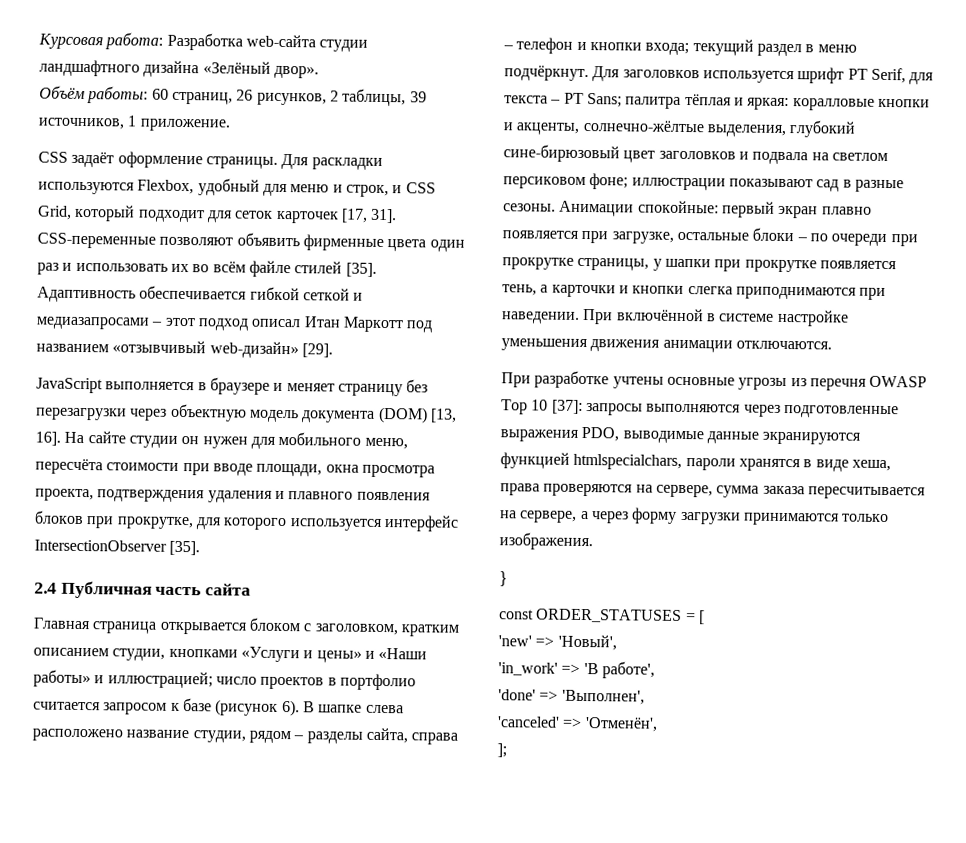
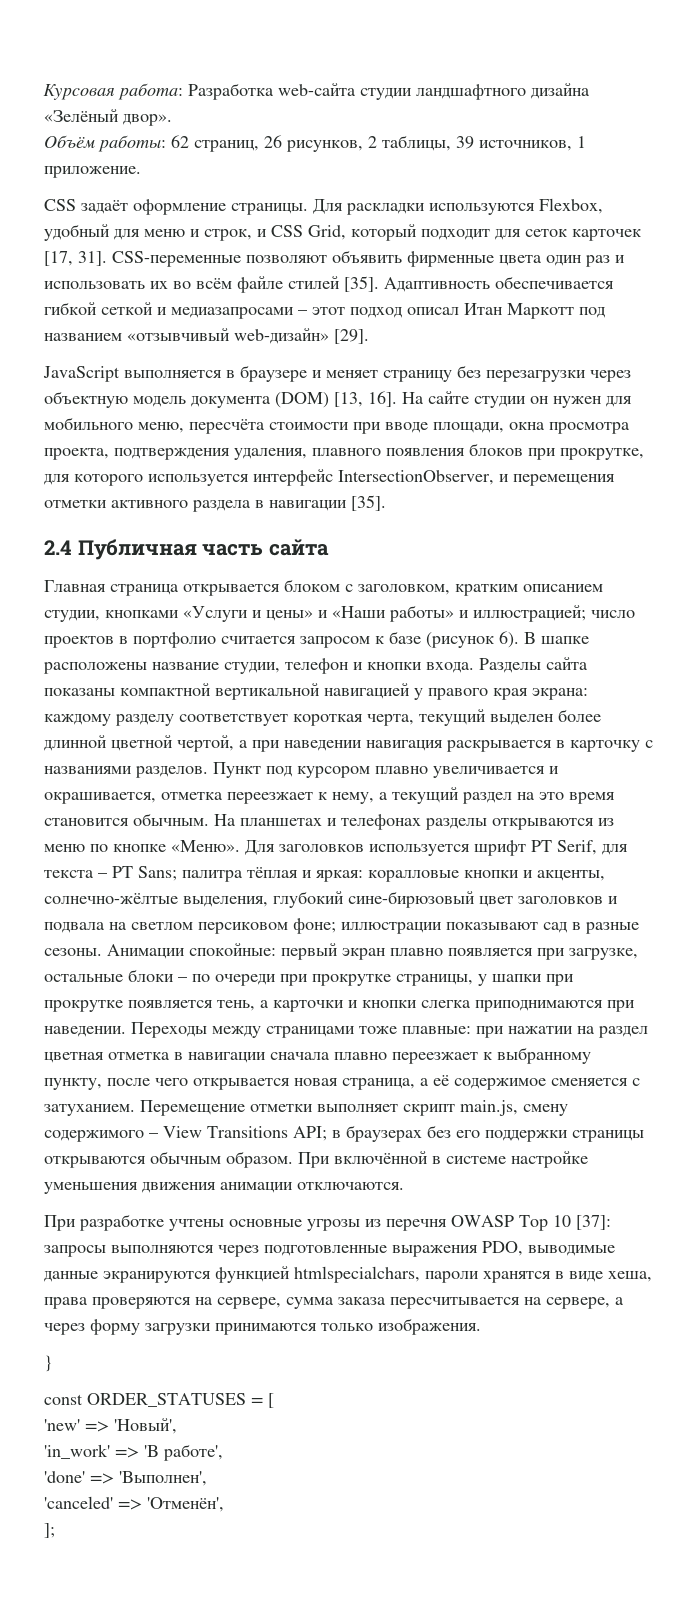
[151,88,169,100] 60 -> [171,135,189,148] 62
[207,490,285,503] удаления и -> [234,448,307,460] удаления,
[34,539,167,552] IntersectionObserver -> [338,470,615,486] [44,500,347,512] IntersectionObserver, и перемещения отметки активного раздела в навигации
[365,704,404,714] [32,727,459,745] [503,37,857,57] [504,65,589,82] слева расположено название студии, рядом – разделы сайта, справа – телефон и кнопки входа; текущий раздел в меню подчёркнут. -> [43,657,588,674] [44,683,588,700] [44,709,601,726] [44,735,653,752] [44,762,559,778] [44,787,615,804] [44,813,614,830] [44,840,240,852] расположены название студии, телефон и кнопки входа. Разделы сайта показаны компактной вертикальной навигацией у правого края экрана: каждому разделу соответствует короткая черта, текущий выделен более длинной цветной чертой, а при наведении навигация раскрывается в карточку с названиями разделов. Пункт под курсором плавно увеличивается и окрашивается, отметка переезжает к нему, а текущий раздел на это время становится обычным. На планшетах и телефонах разделы открываются из меню по кнопке «Меню».
(580, 317) none -> [131,1022,648,1038] [44,1047,591,1064] [44,1075,640,1090] [44,1100,568,1116] [44,1125,644,1142] [44,1151,293,1168] Переходы между страницами тоже плавные: при нажатии на раздел цветная отметка в навигации сначала плавно переезжает к выбранному пункту, после чего открывается новая страница, а её содержимое сменяется с затуханием. Перемещение отметки выполняет скрипт main.js, смену содержимого – View Transitions API; в браузерах без его поддержки страницы открываются обычным образом.

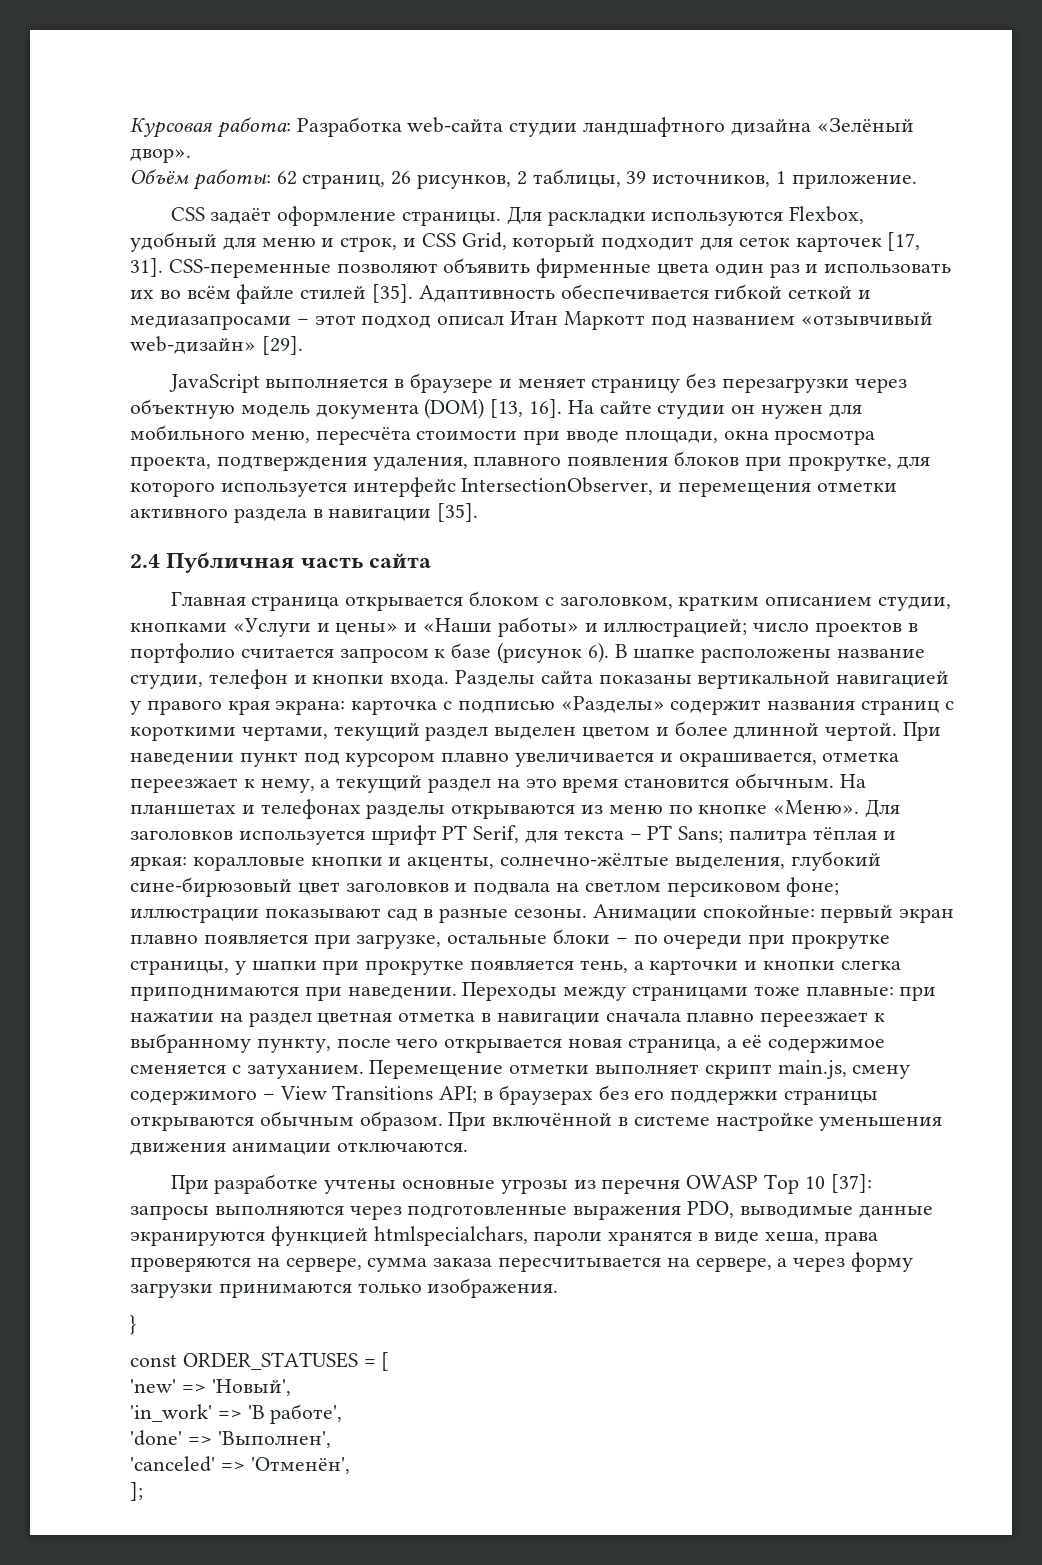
[120,683,211,696] компактной -> (692, 679) none
[44,709,601,726] [44,735,653,752] [44,762,261,778] каждому разделу соответствует короткая черта, текущий выделен более длинной цветной чертой, а при наведении навигация раскрывается в карточку с названиями разделов. Пункт -> [351,696,954,715] [130,721,942,741] [130,752,298,767] карточка с подписью «Разделы» содержит названия страниц с короткими чертами, текущий раздел выделен цветом и более длинной чертой. При наведении пункт

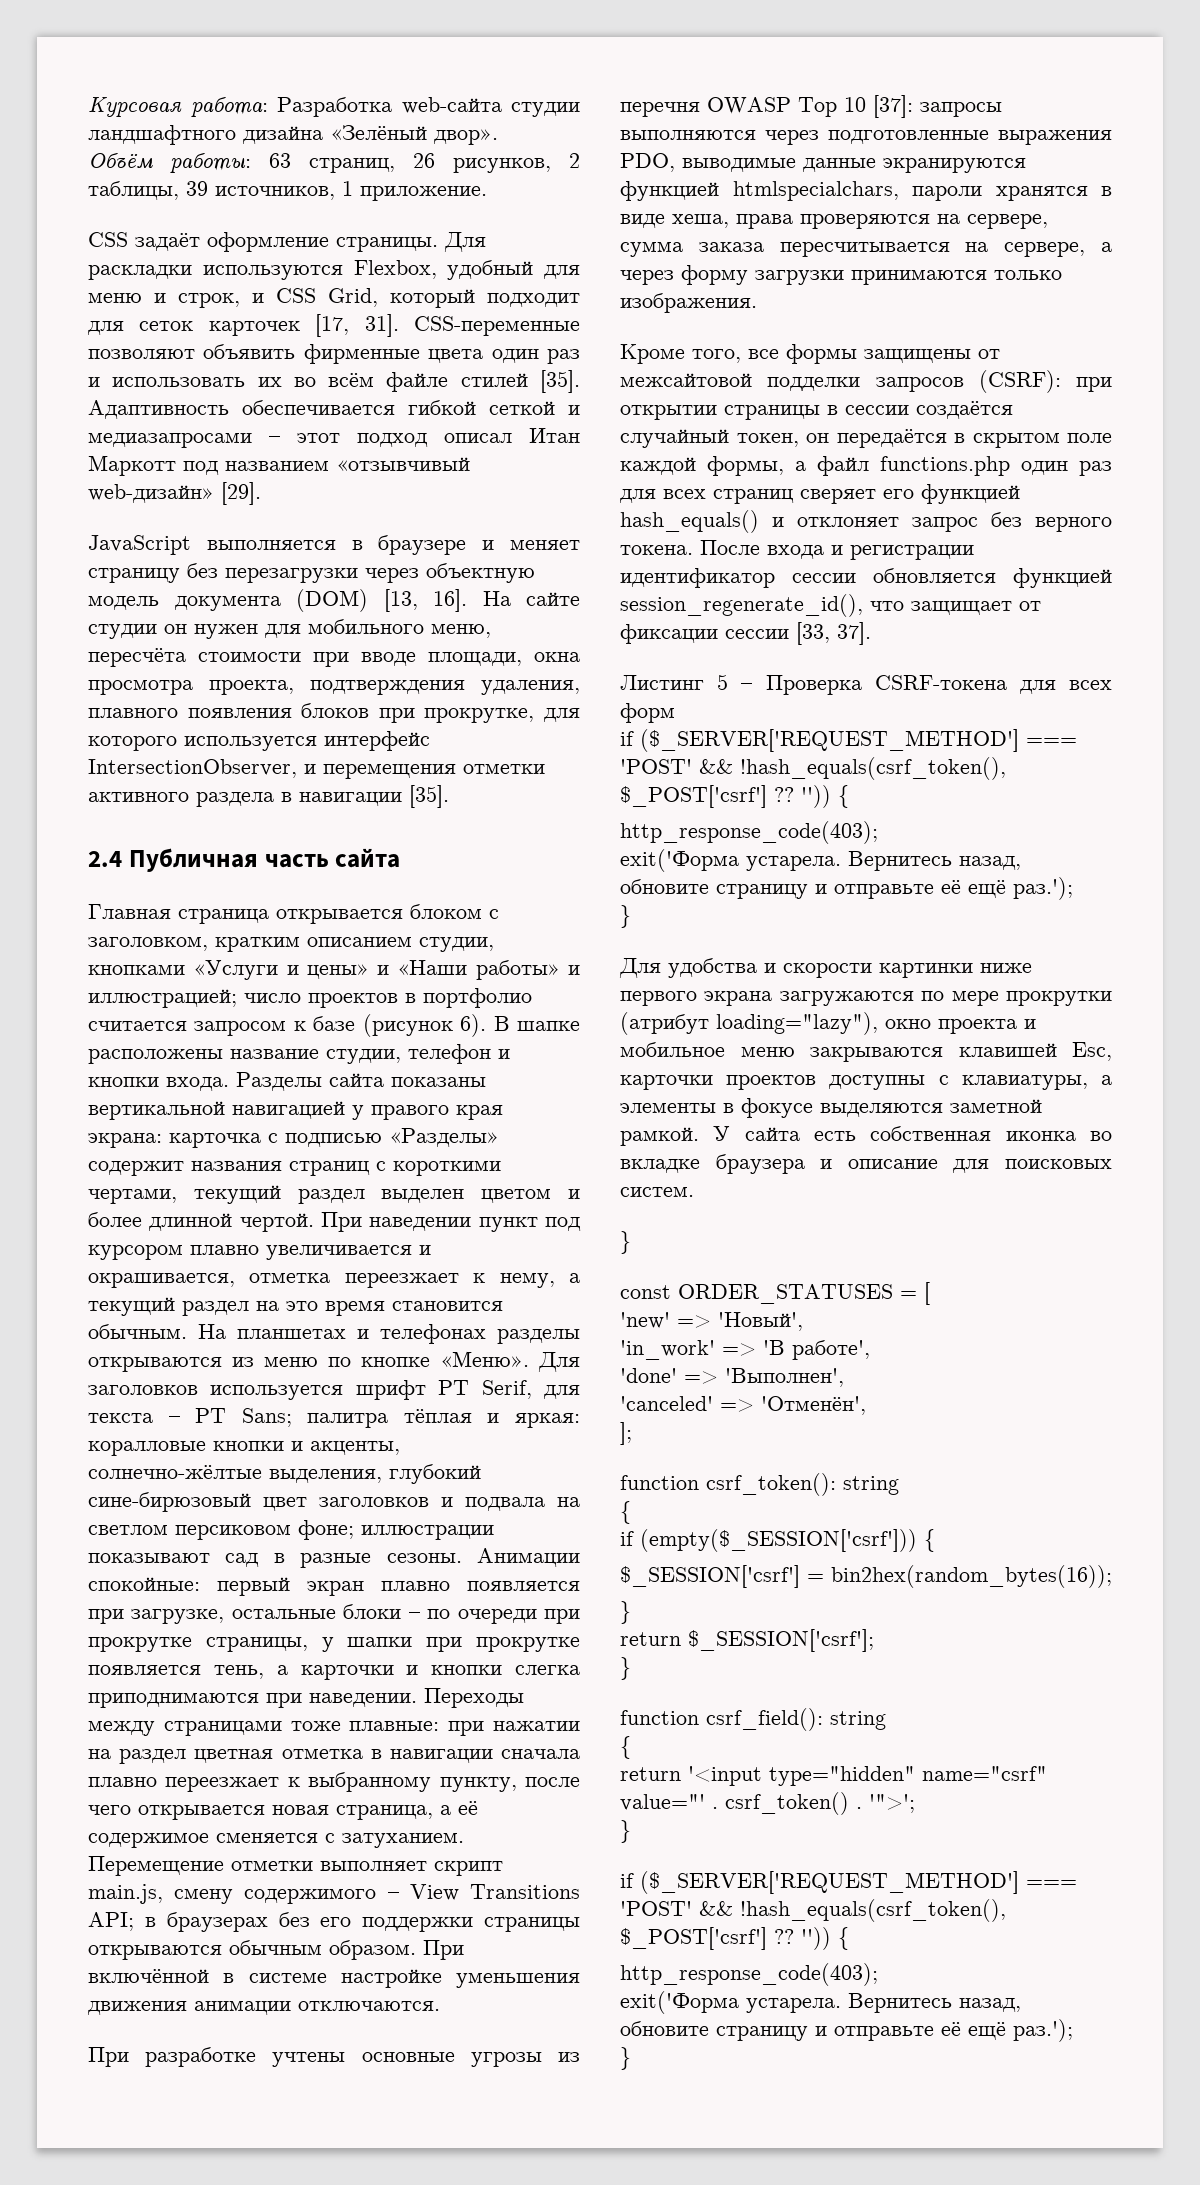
[276,171,297,185] 62 -> [269,153,291,168] 63
(559, 1288) none -> [620,344,1000,364] [620,370,1112,393] [620,401,1013,420] [620,429,1112,448] [620,456,1112,476] [620,484,1020,504] [620,510,1112,533] [620,540,974,560] [620,568,1112,588] [620,594,1041,617] [620,622,871,645] [620,674,1112,695] [620,703,675,723] [620,729,1077,752] [620,757,1006,780] [620,785,849,808] [620,821,878,844] [620,849,1021,872] [620,877,1073,900] [620,905,631,928] [619,958,1032,978] [620,991,1112,1006] [620,1012,1036,1035] [620,1042,1112,1062] [620,1075,1112,1090] [620,1098,1042,1118] [620,1126,1112,1146] [620,1154,1112,1174] [620,1187,694,1197] // Кроме того, все формы защищены от межсайтовой подделки запросов (CSRF): при открытии страницы в сессии создаётся случайный токен, он передаётся в скрытом поле каждой формы, а файл functions.php один раз для всех страниц сверяет его функцией hash_equals() и отклоняет запрос без верного токена. После входа и регистрации идентификатор сессии обновляется функцией session_regenerate_id(), что защищает от фиксации сессии [33, 37]. // Листинг 5 – Проверка CSRF-токена для всех форм // if ($_SERVER['REQUEST_METHOD'] === 'POST' && !hash_equals(csrf_token(), $_POST['csrf'] ?? '')) { // http_response_code(403); // exit('Форма устарела. Вернитесь назад, обновите страницу и отправьте её ещё раз.'); // } // Для удобства и скорости картинки ниже первого экрана загружаются по мере прокрутки (атрибут loading="lazy"), окно проекта и мобильное меню закрываются клавишей Esc, карточки проектов доступны с клавиатуры, а элементы в фокусе выделяются заметной рамкой. У сайта есть собственная иконка во вкладке браузера и описание для поисковых систем.
(143, 1491) none -> [620,1473,899,1496] [620,1501,631,1524] [620,1529,935,1552] [620,1565,1112,1588] [620,1601,631,1624] [620,1629,874,1652] [620,1657,631,1680] [620,1708,886,1731] [620,1736,631,1759] [620,1766,1047,1786] [620,1792,915,1815] [620,1820,631,1843] [620,1871,1077,1894] [620,1899,1006,1922] [620,1927,849,1950] [620,1963,878,1986] [620,1991,1021,2014] [620,2019,1073,2042] [620,2047,631,2070] // function csrf_token(): string // { // if (empty($_SESSION['csrf'])) { // $_SESSION['csrf'] = bin2hex(random_bytes(16)); // } // return $_SESSION['csrf']; // } // function csrf_field(): string // { // return '<input type="hidden" name="csrf" value="' . csrf_token() . '">'; // } // if ($_SERVER['REQUEST_METHOD'] === 'POST' && !hash_equals(csrf_token(), $_POST['csrf'] ?? '')) { // http_response_code(403); // exit('Форма устарела. Вернитесь назад, обновите страницу и отправьте её ещё раз.'); // }

